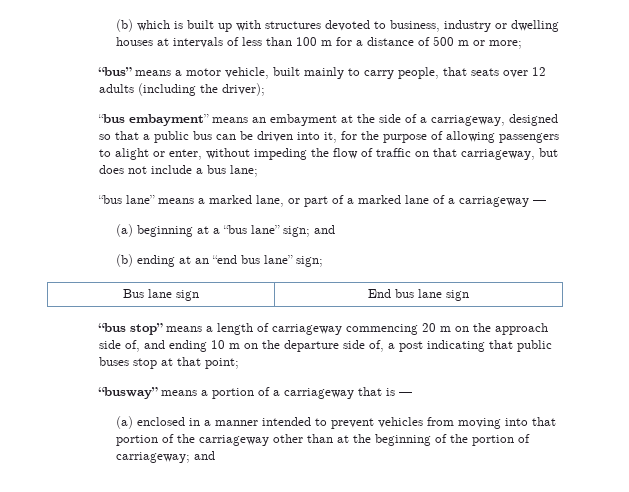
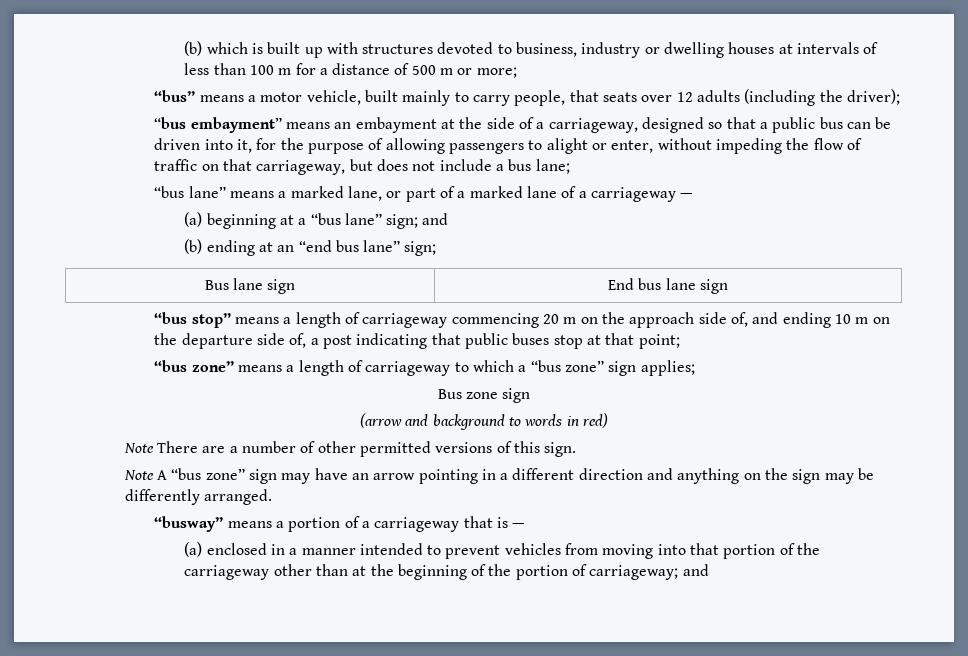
(239, 363) none -> [154,360,695,376] [437,388,531,403] [360,413,608,430] [123,441,577,457] [123,468,875,484] [124,489,272,505] // “bus zone” means a length of carriageway to which a “bus zone” sign applies; // Bus zone sign // (arrow and background to words in red) // Note There are a number of other permitted versions of this sign. // Note A “bus zone” sign may have an arrow pointing in a different direction and anything on the sign may be differently arranged.

